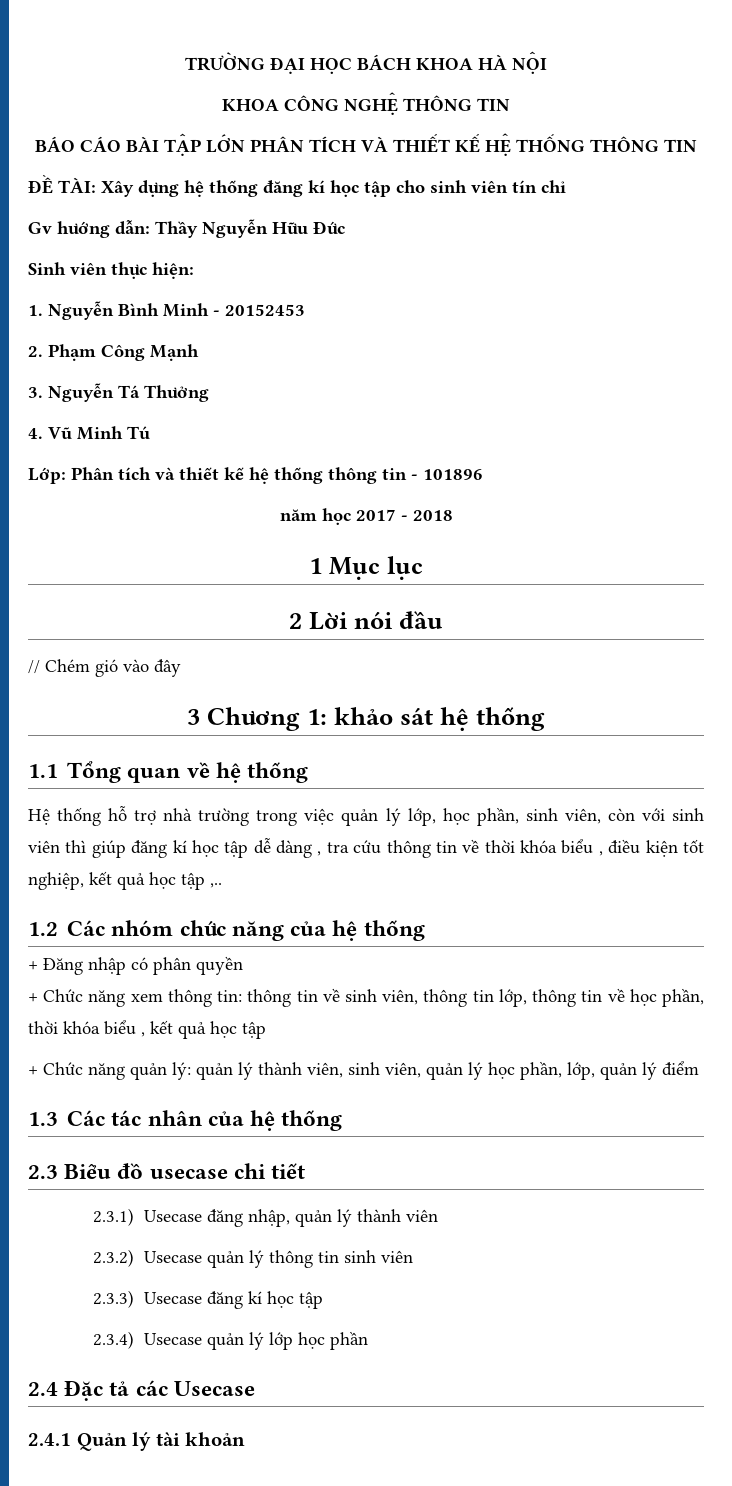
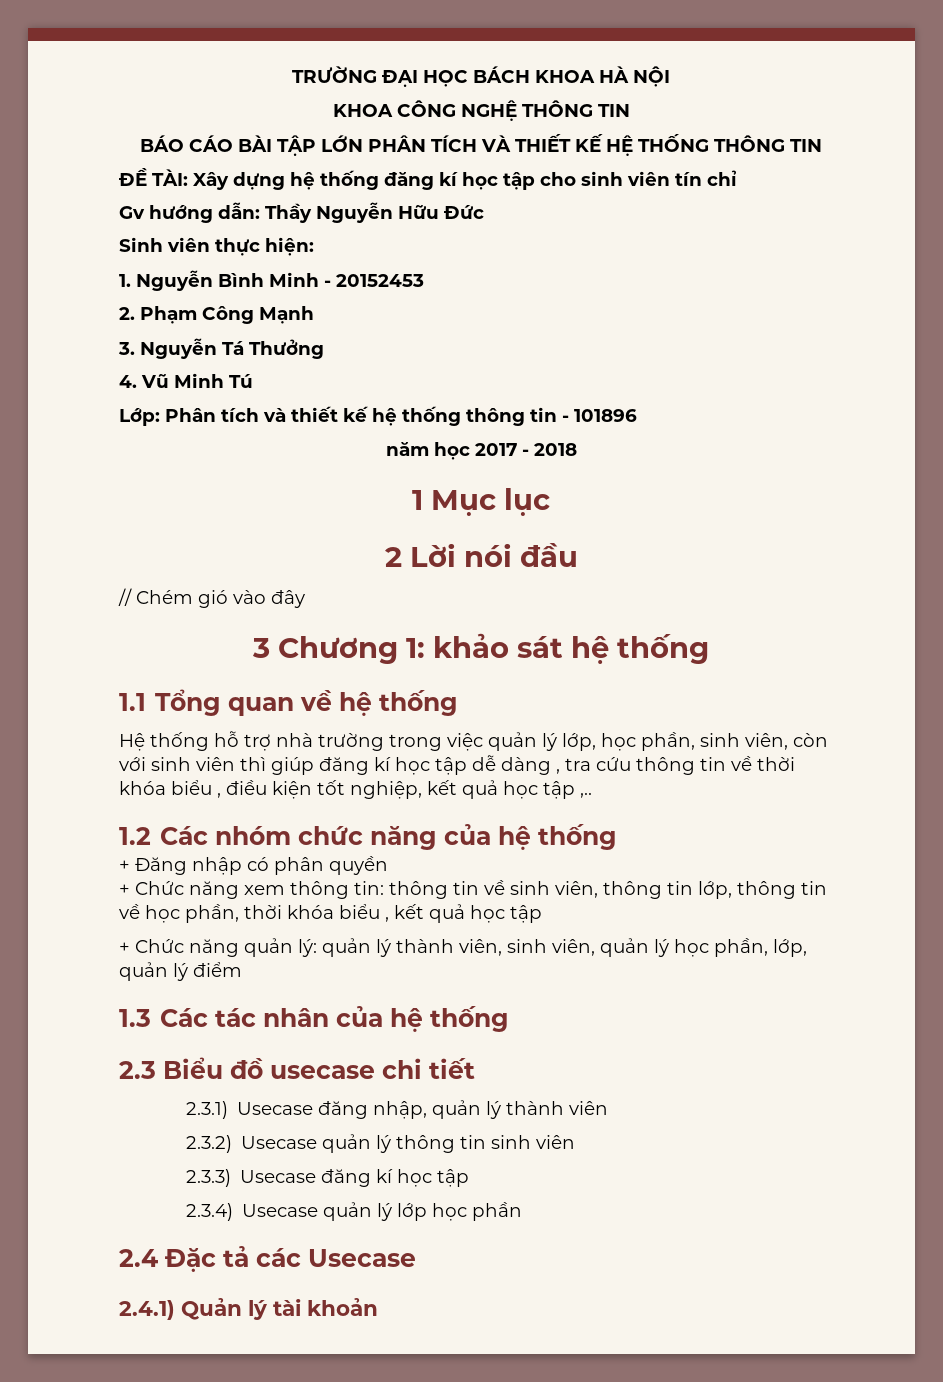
[28,1433,71,1446] 2.4.1 -> [119,1300,175,1320] 2.4.1)

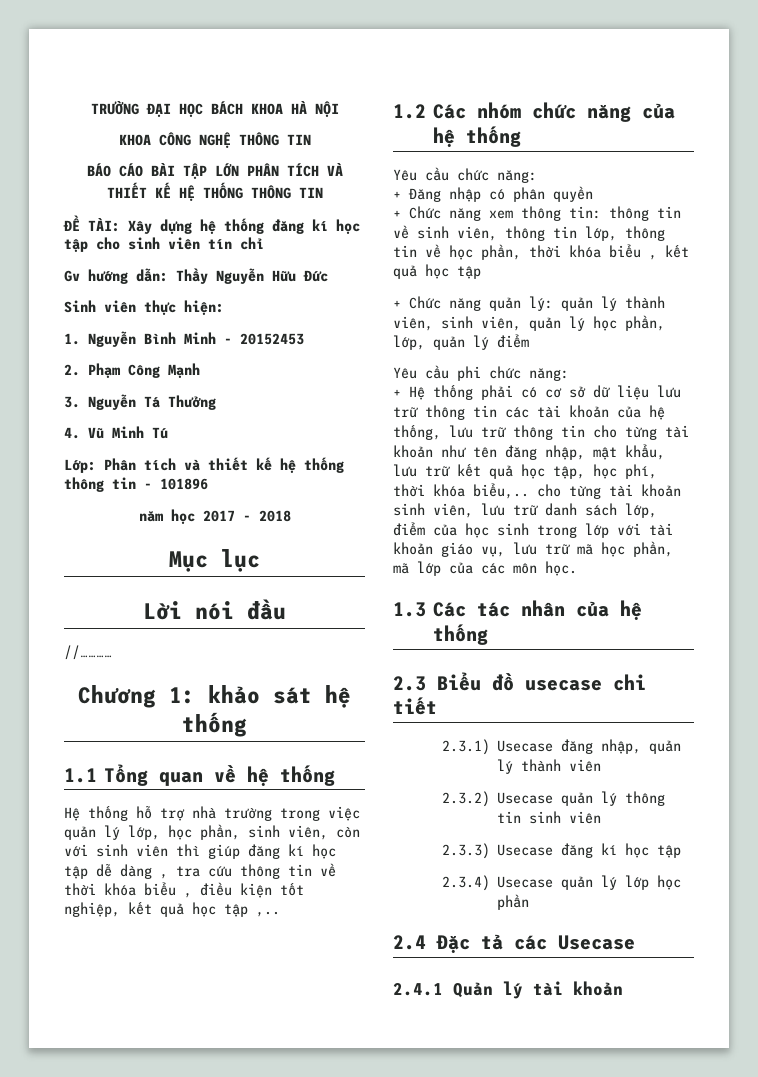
[412,490,423,510] 1 -> (291, 516) none
[384,547,402,567] 2 -> (260, 560) none
[118,588,305,608] [252,638,270,658] // Chém gió vào đây // 3 -> [64,645,112,660] //………… //
(618, 837) none -> [393,167,537,183] // Yêu cầu chức năng:
(242, 969) none -> [393,365,569,381] [393,385,681,400] [393,405,665,420] [393,425,689,440] [393,444,665,460] [393,464,657,479] [393,483,681,499] [393,503,657,518] [393,522,673,538] [393,541,673,557] [393,561,577,576] // Yêu cầu phi chức năng: // + Hệ thống phải có cơ sở dữ liệu lưu trữ thông tin các tài khoản của hệ thống, lưu trữ thông tin cho từng tài khoản như tên đăng nhập, mật khẩu, lưu trữ kết quả học tập, học phí, thời khóa biểu,.. cho từng tài khoản sinh viên, lưu trữ danh sách lớp, điểm của học sinh trong lớp với tài khoản giáo vụ, lưu trữ mã học phần, mã lớp của các môn học.
[119,1300,175,1320] 2.4.1) -> [393,983,443,996] 2.4.1

